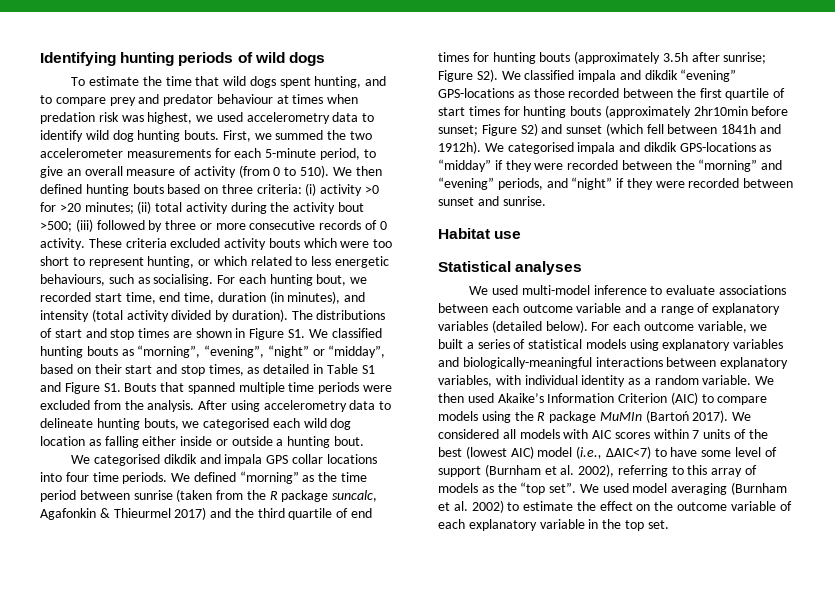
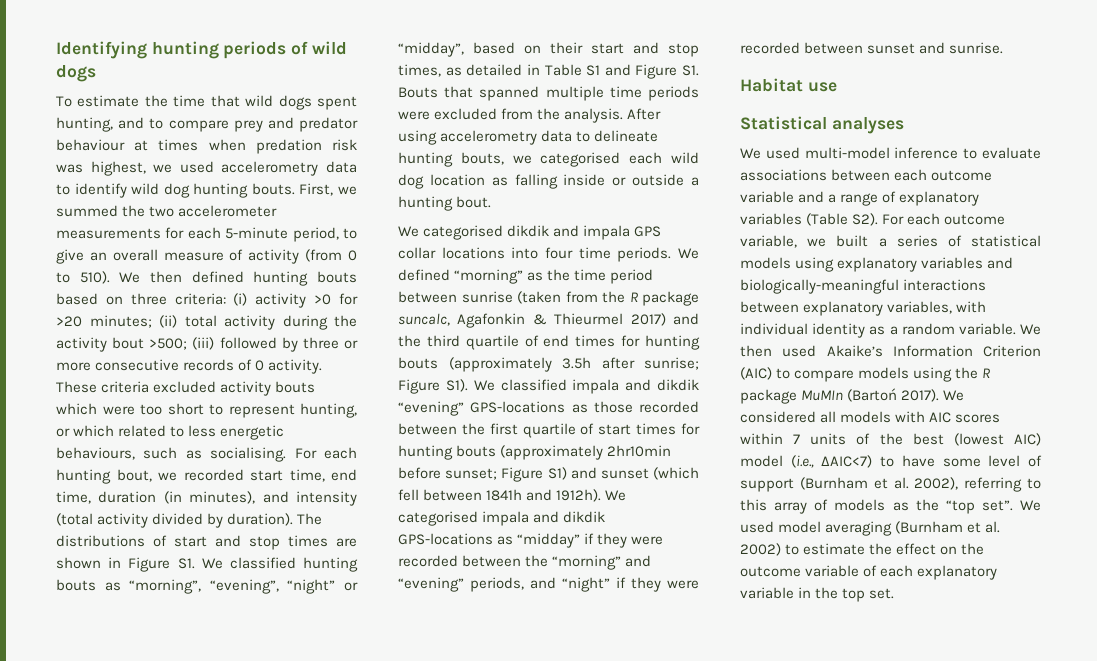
[142,436,177,446] either -> (558, 181) none
[476,69,498,82] S2). -> [445,379,468,392] S1).
[520,123,538,136] S2) -> [547,467,567,480] S1)
[491,320,588,333] (detailed below). -> [806,213,879,226] (Table S2).

